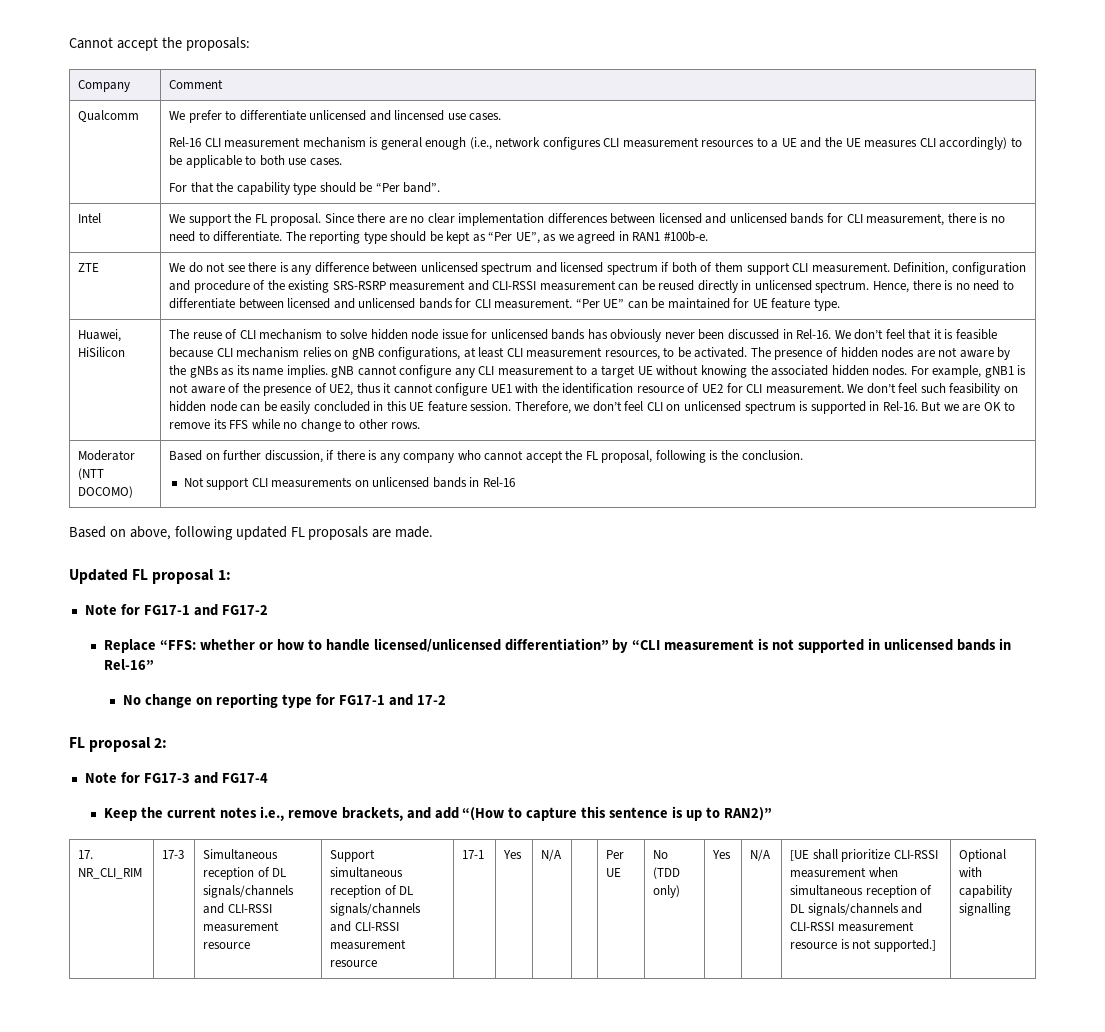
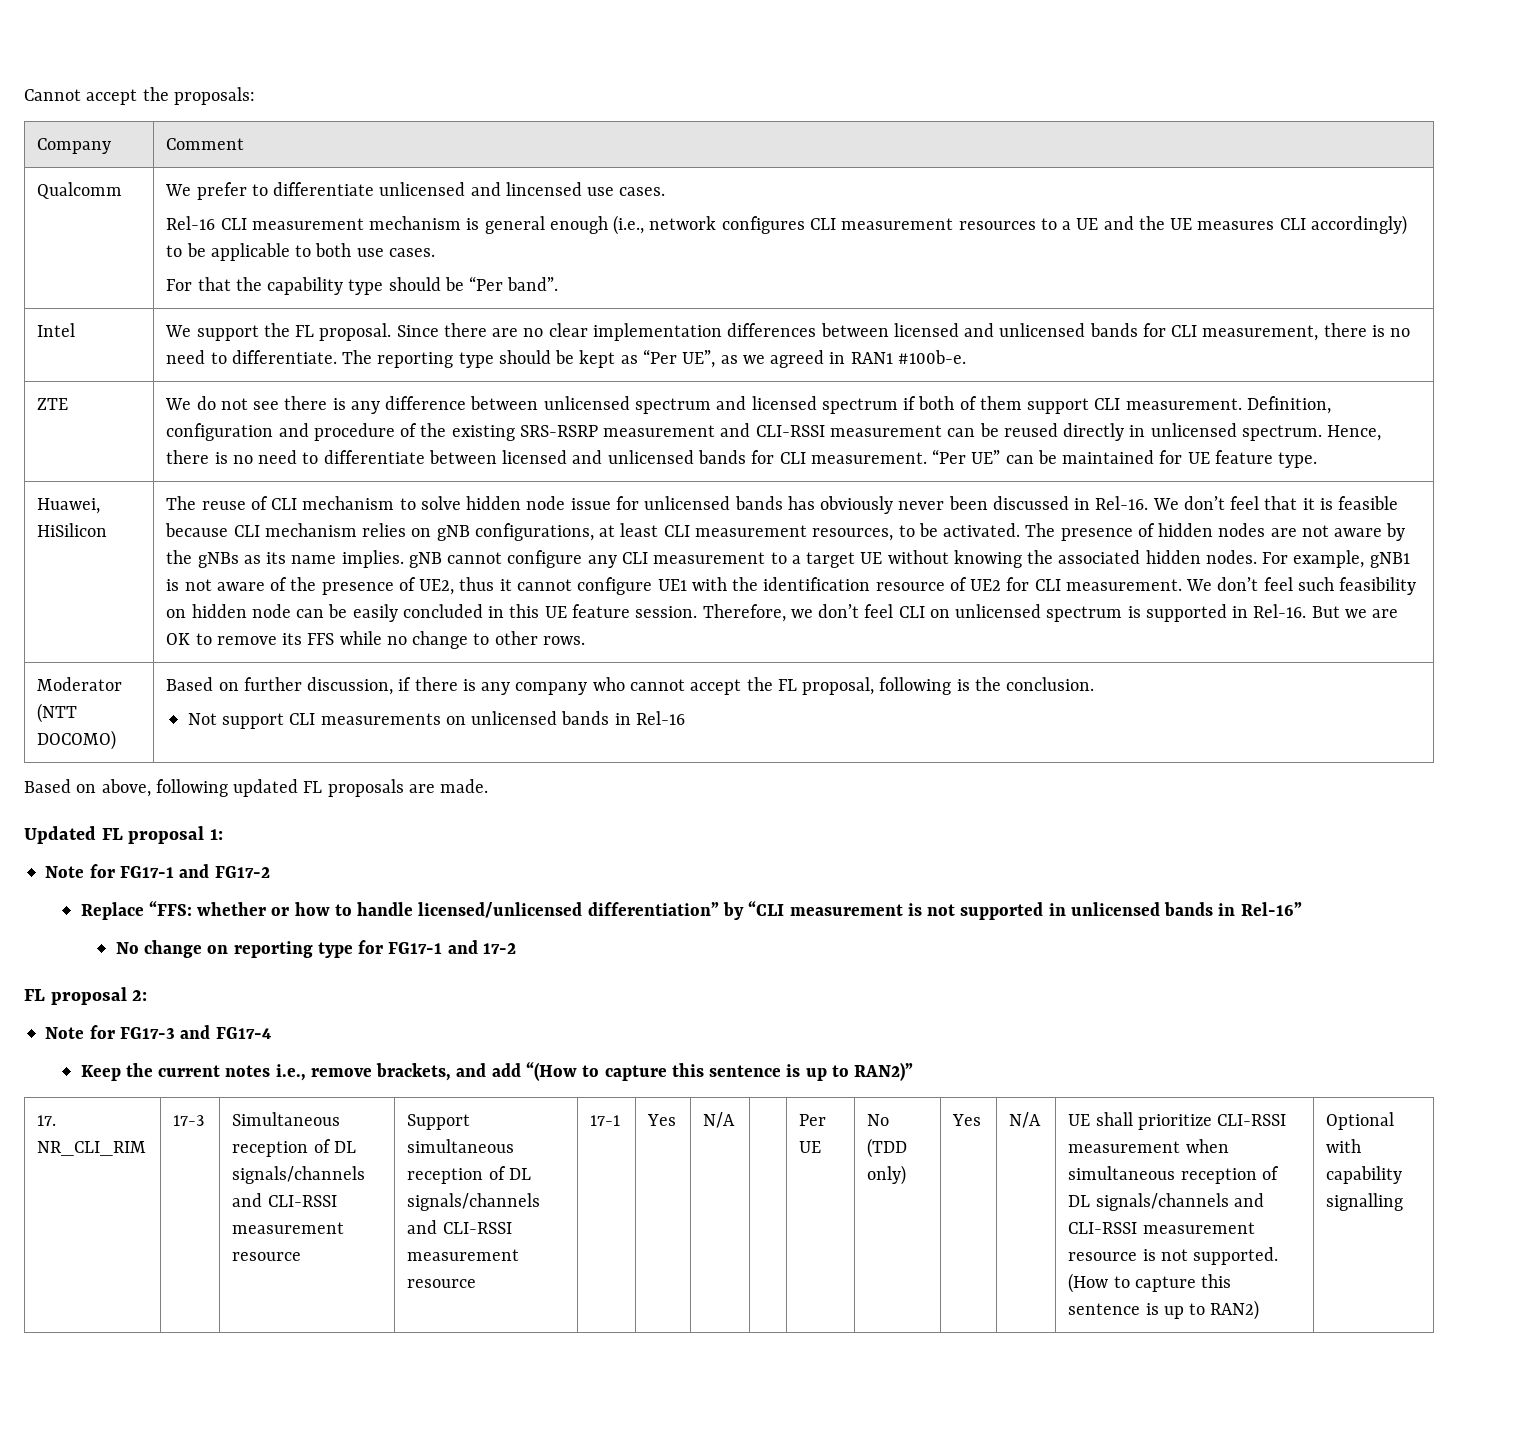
[790,850,810,861] [UE -> [1068,1114,1091,1126] UE
[873,939,936,952] supported.] -> [1193,1247,1279,1265] [1068,1273,1232,1293] [1068,1300,1260,1320] supported. (How to capture this sentence is up to RAN2)

